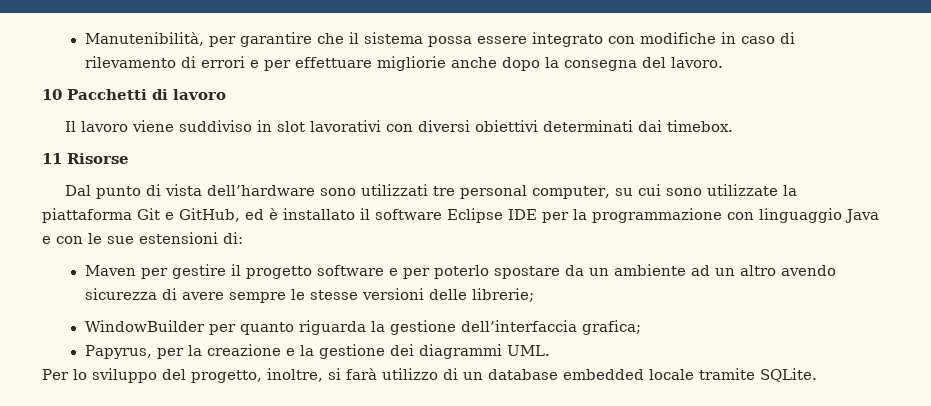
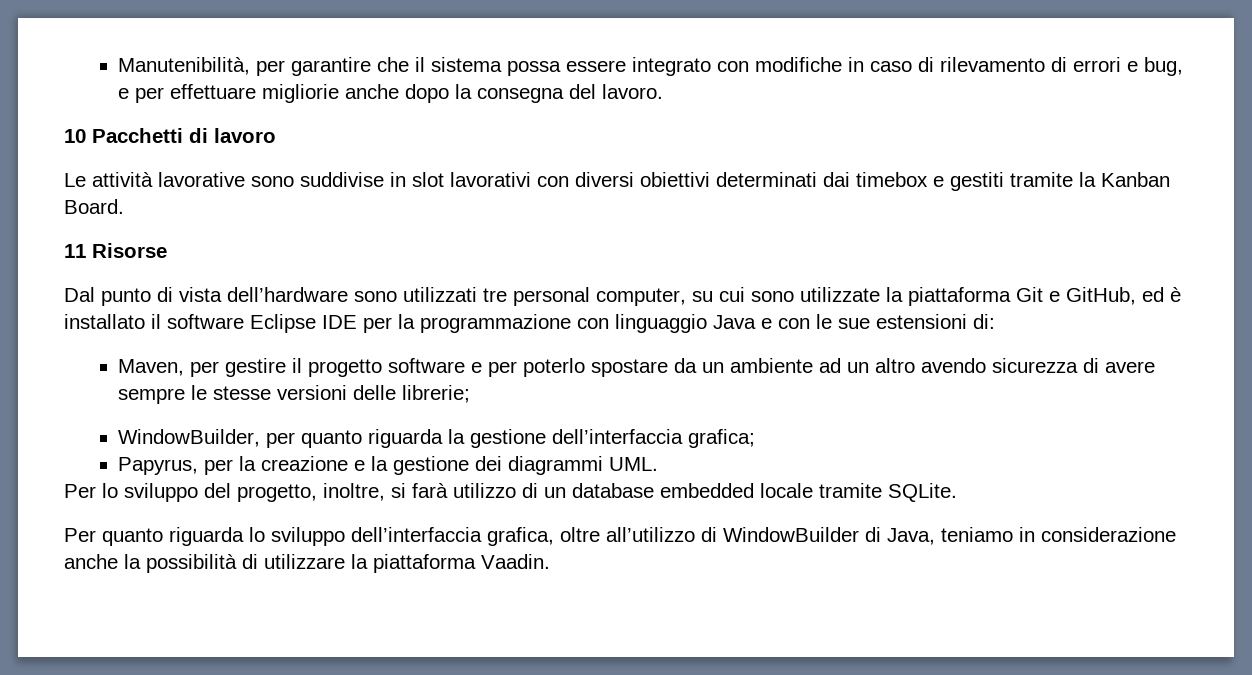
(259, 64) none -> [1144,57,1184,76] [118,88,130,99] bug, e
[65,120,253,132] Il lavoro viene suddiviso -> [64,172,384,187] Le attività lavorative sono suddivise
[667,120,734,132] timebox. -> [856,172,1170,191] [64,199,124,214] timebox e gestiti tramite la Kanban Board.
[84,265,136,276] Maven -> [118,359,185,376] Maven,
[84,320,205,332] WindowBuilder -> [118,429,261,447] WindowBuilder,
(817, 375) none -> [64,527,1176,546] [64,554,550,573] // Per quanto riguarda lo sviluppo dell’interfaccia grafica, oltre all’utilizzo di WindowBuilder di Java, teniamo in considerazione anche la possibilità di utilizzare la piattaforma Vaadin.

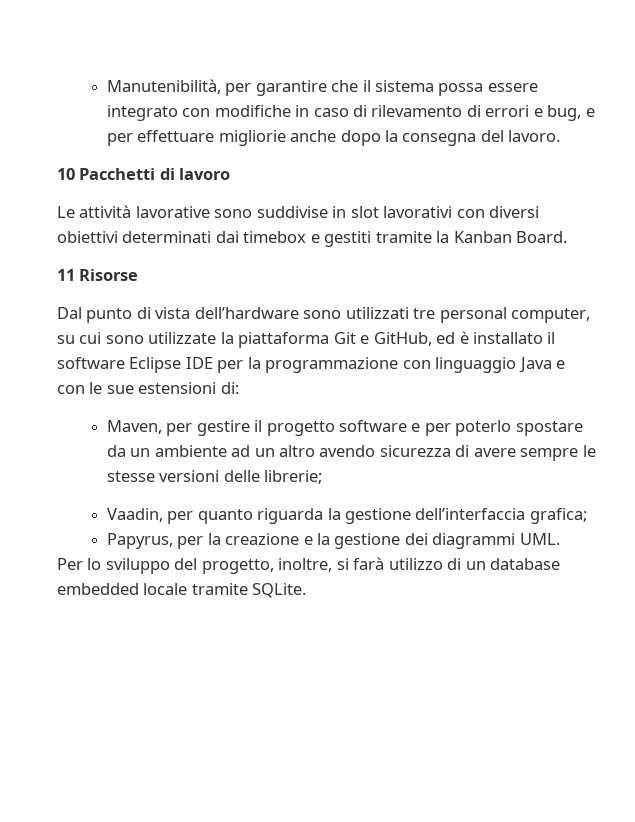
[118,429,261,447] WindowBuilder, -> [106,508,163,522] Vaadin,
[64,527,1176,546] [64,554,550,573] // Per quanto riguarda lo sviluppo dell’interfaccia grafica, oltre all’utilizzo di WindowBuilder di Java, teniamo in considerazione anche la possibilità di utilizzare la piattaforma Vaadin. -> (307, 590) none

